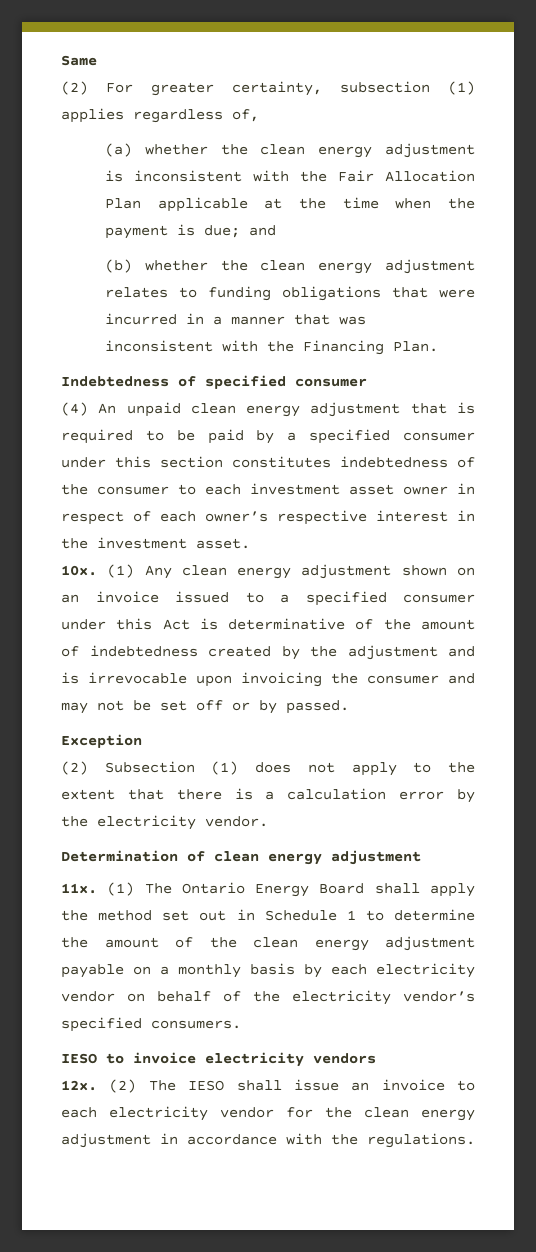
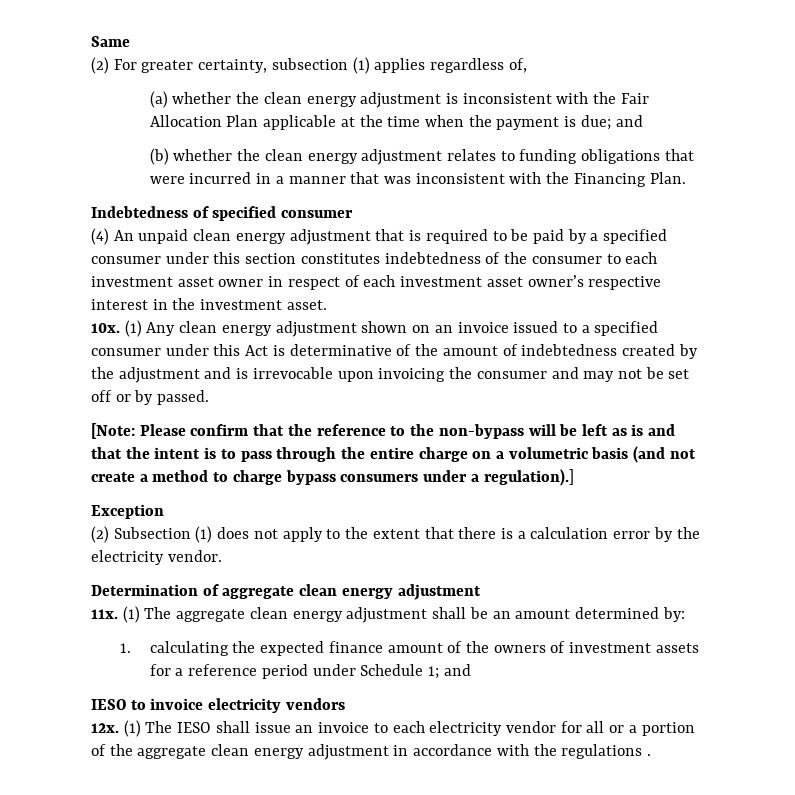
(196, 516) none -> [400,276,523,287] investment asset
(349, 707) none -> [91,423,676,439] [91,446,696,463] [91,469,574,486] // [Note: Please confirm that the reference to the non-bypass will be left as is and that the intent is to pass through the entire charge on a volumetric basis (and not create a method to charge bypass consumers under a regulation).]
(205, 856) none -> [222,586,295,599] aggregate
[181,882,475,897] [61,909,475,921] [61,936,475,951] [61,963,475,978] [61,990,475,1005] [61,1017,241,1032] Ontario Energy Board shall apply the method set out in Schedule 1 to determine the amount of the clean energy adjustment payable on a monthly basis by each electricity vendor on behalf of the electricity vendor’s specified consumers. -> [176,607,685,623] [120,641,699,656] [149,664,471,679] aggregate clean energy adjustment shall be an amount determined by: // 1. calculating the expected finance amount of the owners of investment assets for a reference period under Schedule 1; and
[109,1079,137,1093] (2) -> [123,720,141,737] (1)
[325,1107,352,1118] the -> [586,721,695,736] [91,744,207,759] all or a portion of the aggregate
[367,1133,475,1148] regulations. -> [561,744,651,759] regulations .

